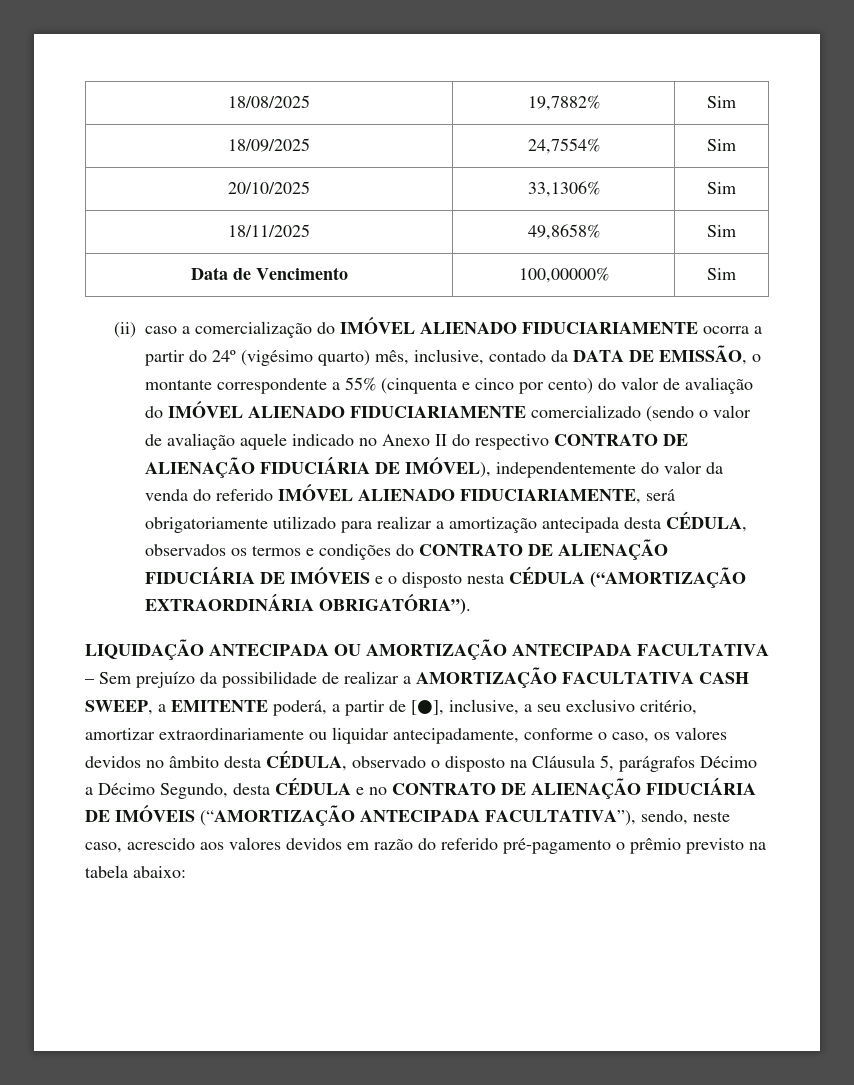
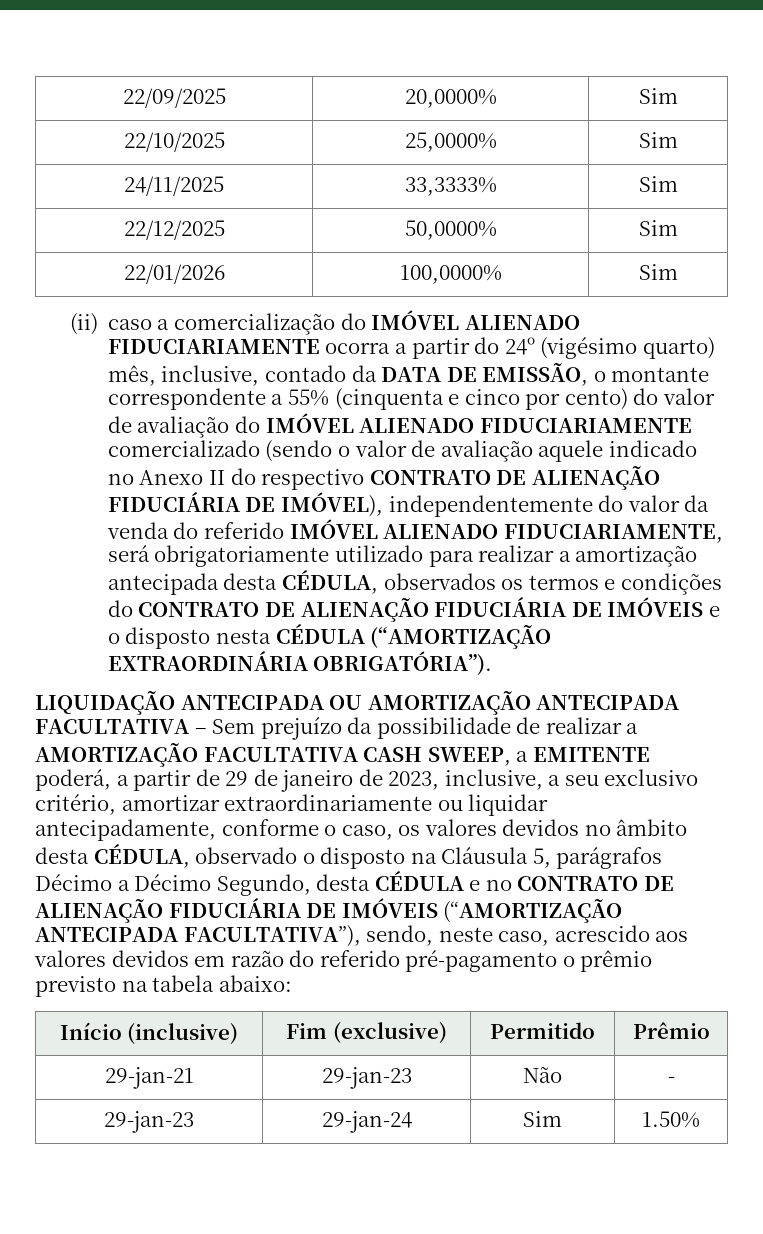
[228,95,310,108] [527,95,600,111] [707,96,736,108] [228,138,310,152] [527,138,600,154] [707,139,736,151] [228,181,310,194] [527,181,600,197] [707,182,736,194] [228,224,310,237] [527,224,600,240] [707,225,736,237] [190,267,348,280] [518,267,609,283] 18/08/2025 | 19,7882% | Sim // 18/09/2025 | 24,7554% | Sim // 20/10/2025 | 33,1306% | Sim // 18/11/2025 | 49,8658% | Sim // Data de Vencimento | 100,00000% -> [122,88,226,108] [404,89,497,108] [638,88,678,104] [123,132,225,152] [404,132,497,152] [638,132,678,148] [124,176,224,196] [404,177,497,196] [638,176,678,192] [123,220,225,240] [404,220,497,240] [638,220,678,236] [123,264,225,284] [399,265,502,284] 22/09/2025 | 20,0000% | Sim // 22/10/2025 | 25,0000% | Sim // 24/11/2025 | 33,3333% | Sim // 22/12/2025 | 50,0000% | Sim // 22/01/2026 | 100,0000%
[411,700,444,715] [●], -> [225,769,440,792] 29 de janeiro de 2023,
(186, 872) none -> [59,1022,239,1045] [286,1022,447,1044] [490,1022,595,1039] [632,1022,710,1039] [104,1067,194,1089] [321,1067,412,1089] [523,1066,562,1083] [667,1077,675,1083] [104,1111,194,1133] [321,1111,412,1133] [523,1111,562,1127] [642,1111,700,1128] // Início (inclusive) | Fim (exclusive) | Permitido | Prêmio // 29-jan-21 | 29-jan-23 | Não | - // 29-jan-23 | 29-jan-24 | Sim | 1.50%

